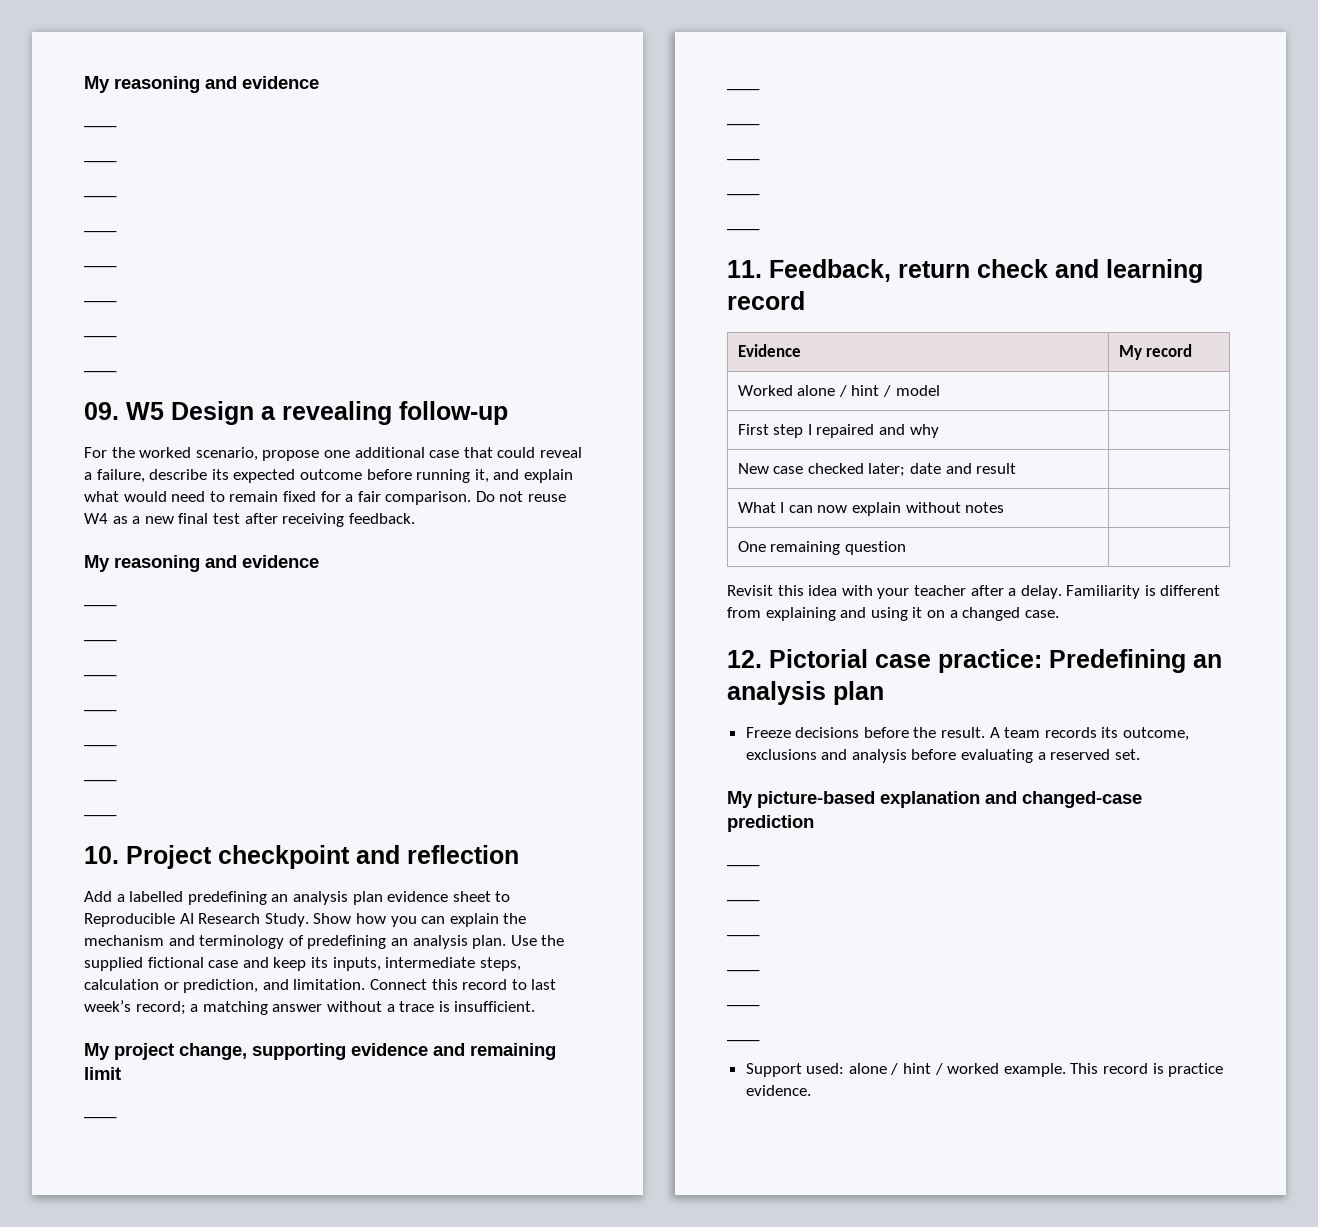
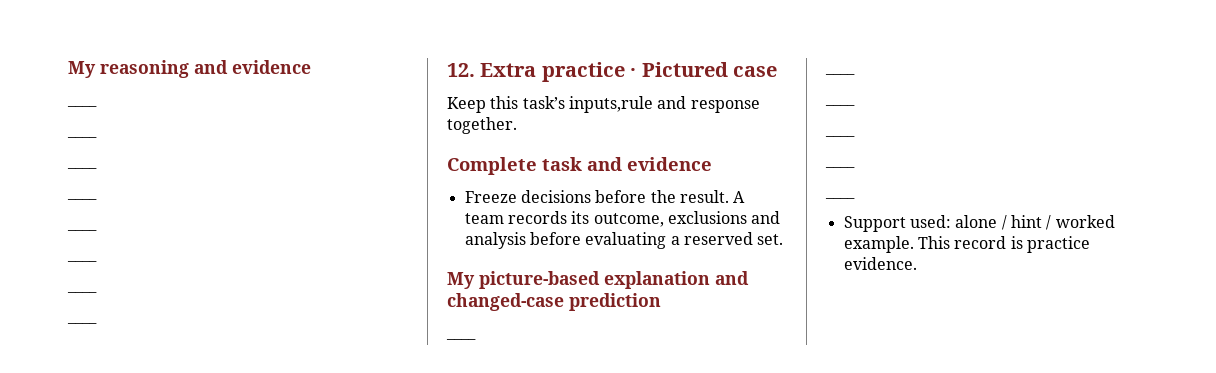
[84,401,508,425] [84,447,582,461] [84,469,573,483] [84,491,567,505] [84,513,415,527] [84,555,319,572] [84,604,117,607] [84,639,117,642] [84,674,117,677] [84,709,117,712] [84,744,117,747] [84,779,117,782] [84,814,117,817] [84,845,519,869] [84,891,511,905] [84,913,527,927] [84,935,565,949] [84,957,521,971] [84,979,557,993] [84,1000,536,1015] [84,1043,556,1060] [84,1067,121,1080] [84,1116,117,1119] [727,88,760,91] [727,123,760,126] [727,158,760,161] [727,193,760,196] [727,228,760,231] [727,259,1203,283] [727,291,805,310] [737,344,801,357] [1118,344,1193,360] [737,385,940,397] [737,424,939,438] [737,463,1017,477] [737,502,1005,516] [737,541,906,555] [727,585,1221,599] [727,607,1059,621] [727,649,1222,673] [727,681,884,705] 09. W5 Design a revealing follow-up // For the worked scenario, propose one additional case that could reveal a failure, describe its expected outcome before running it, and explain what would need to remain fixed for a fair comparison. Do not reuse W4 as a new final test after receiving feedback. // My reasoning and evidence // ____ // ____ // ____ // ____ // ____ // ____ // ____ // 10. Project checkpoint and reflection // Add a labelled predefining an analysis plan evidence sheet to Reproducible AI Research Study. Show how you can explain the mechanism and terminology of predefining an analysis plan. Use the supplied fictional case and keep its inputs, intermediate steps, calculation or prediction, and limitation. Connect this record to last week’s record; a matching answer without a trace is insufficient. // My project change, supporting evidence and remaining limit // ____ // ____ // ____ // ____ // ____ // ____ // 11. Feedback, return check and learning record // Evidence | My record // Worked alone / hint / model | // First step I repaired and why | // New case checked later; date and result | // What I can now explain without notes | // One remaining question | // Revisit this idea with your teacher after a delay. Familiarity is different from explaining and using it on a changed case. // 12. Pictorial case practice: Predefining an analysis plan -> [447,62,777,82] [447,96,760,113] [447,117,517,134] [447,157,712,175] 12. Extra practice · Pictured case // Keep this task’s inputs,rule and response together. // Complete task and evidence

